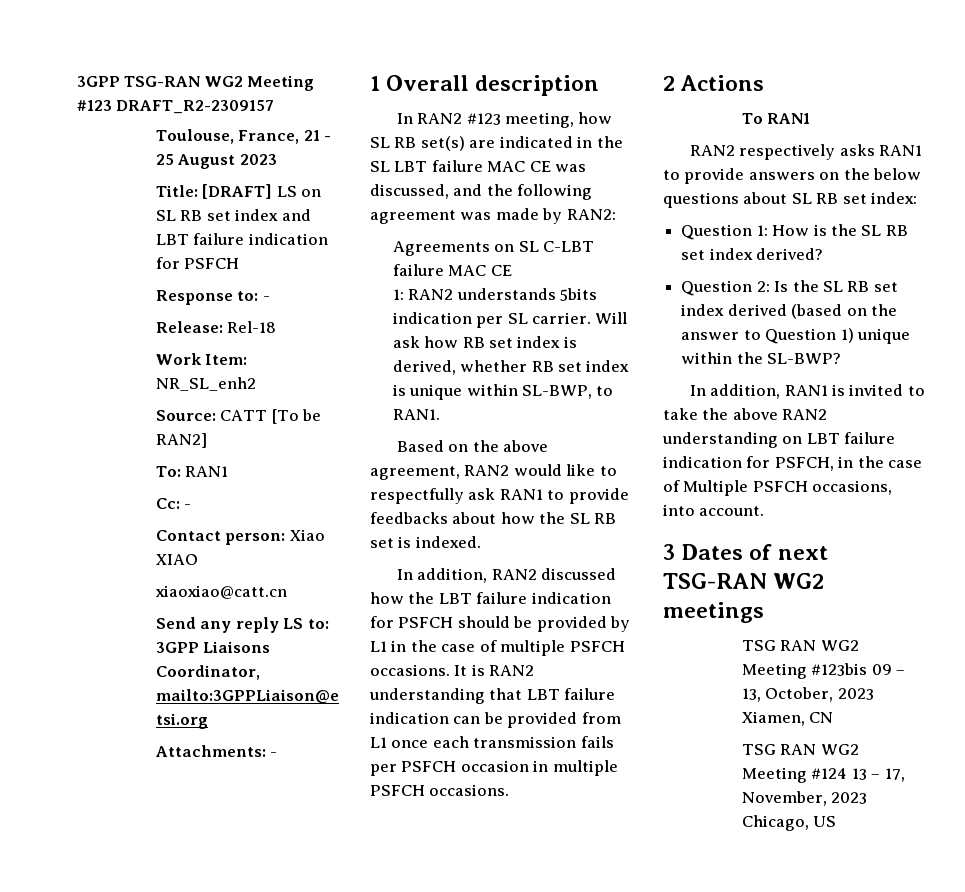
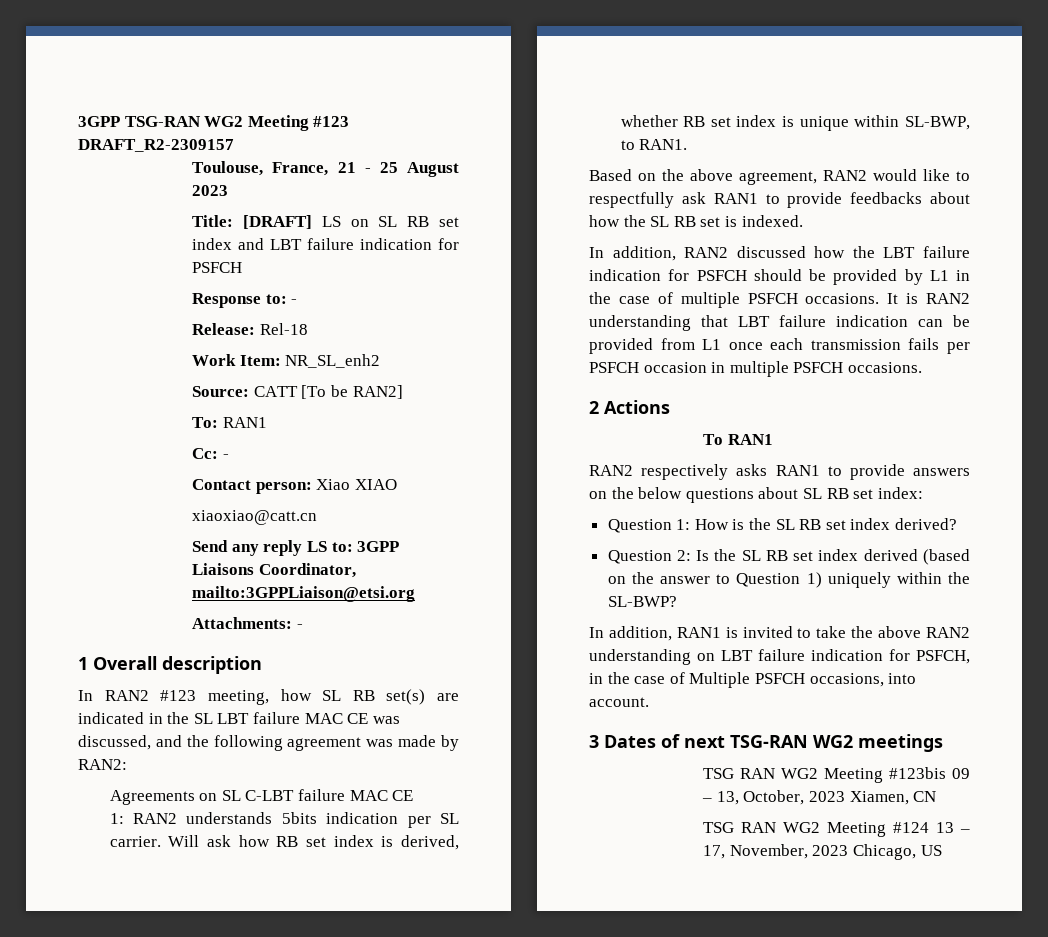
[856,328,910,344] unique -> [827,572,891,588] uniquely

